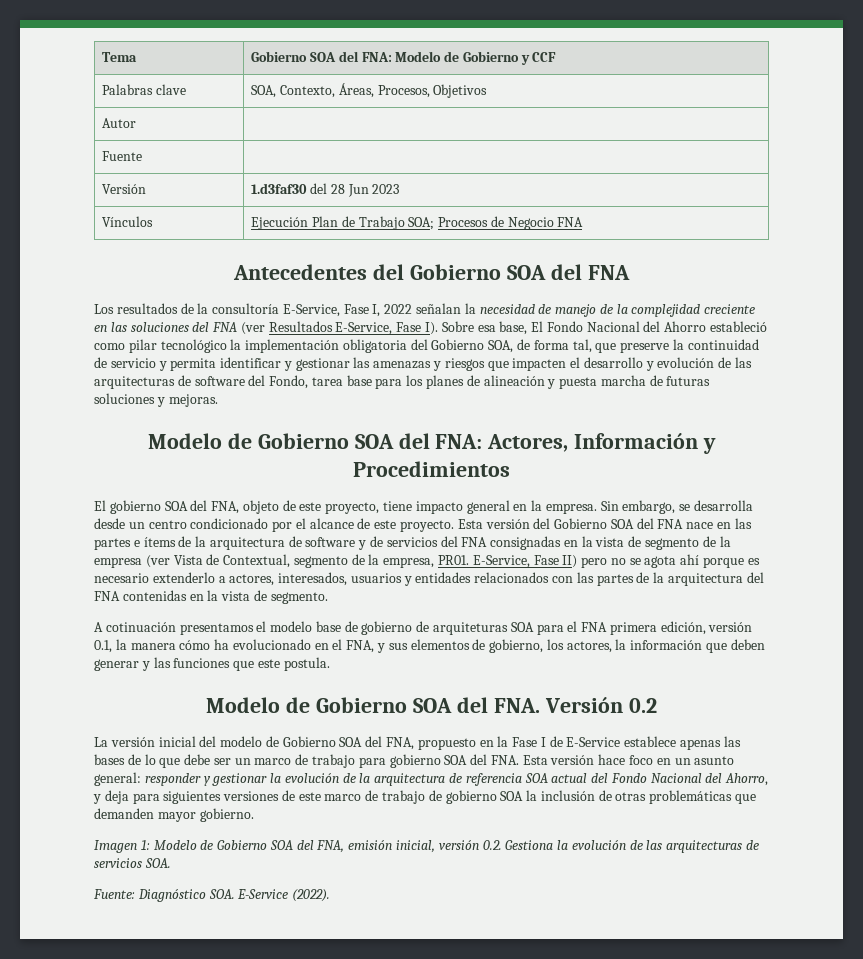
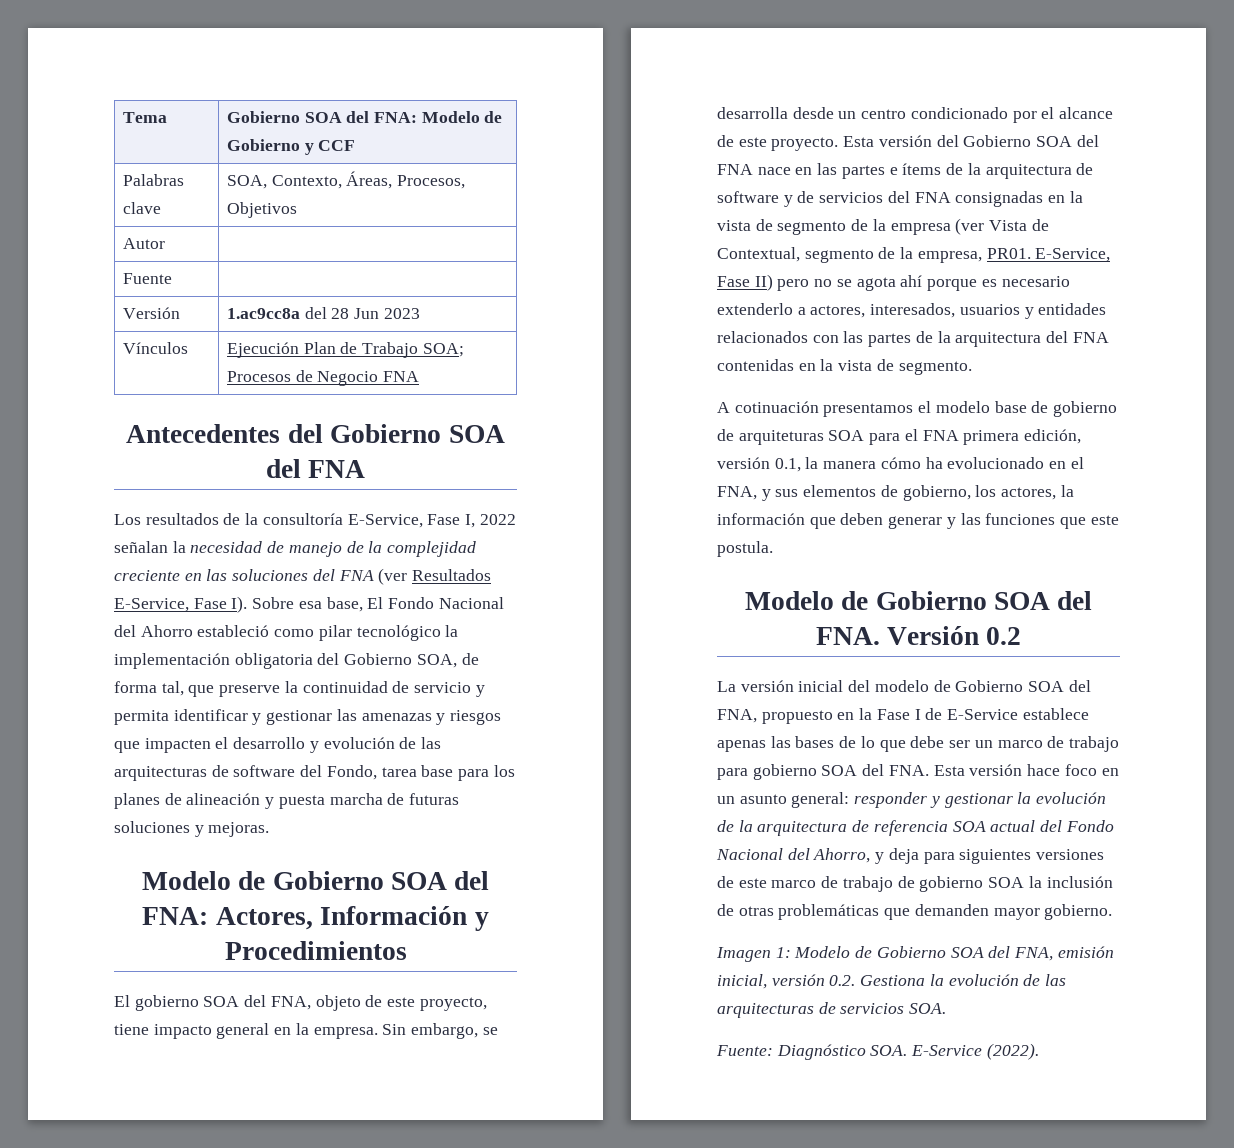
[251,183,308,194] 1.d3faf30 -> [226,308,300,319] 1.ac9cc8a

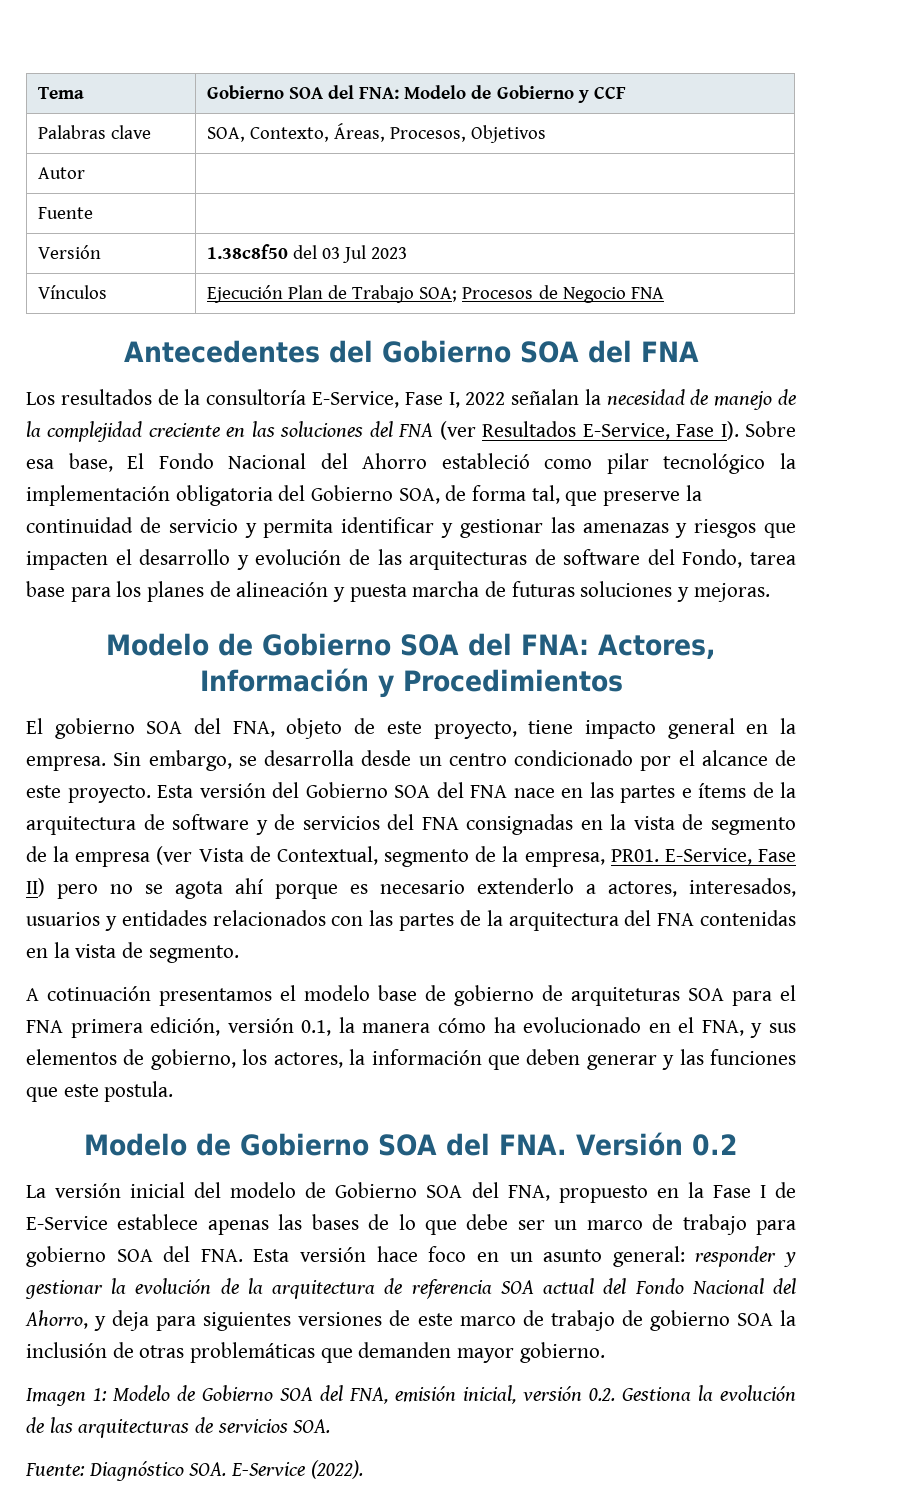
[226,307,380,319] 1.ac9cc8a del 28 Jun -> [206,244,367,263] 1.38c8f50 del 03 Jul

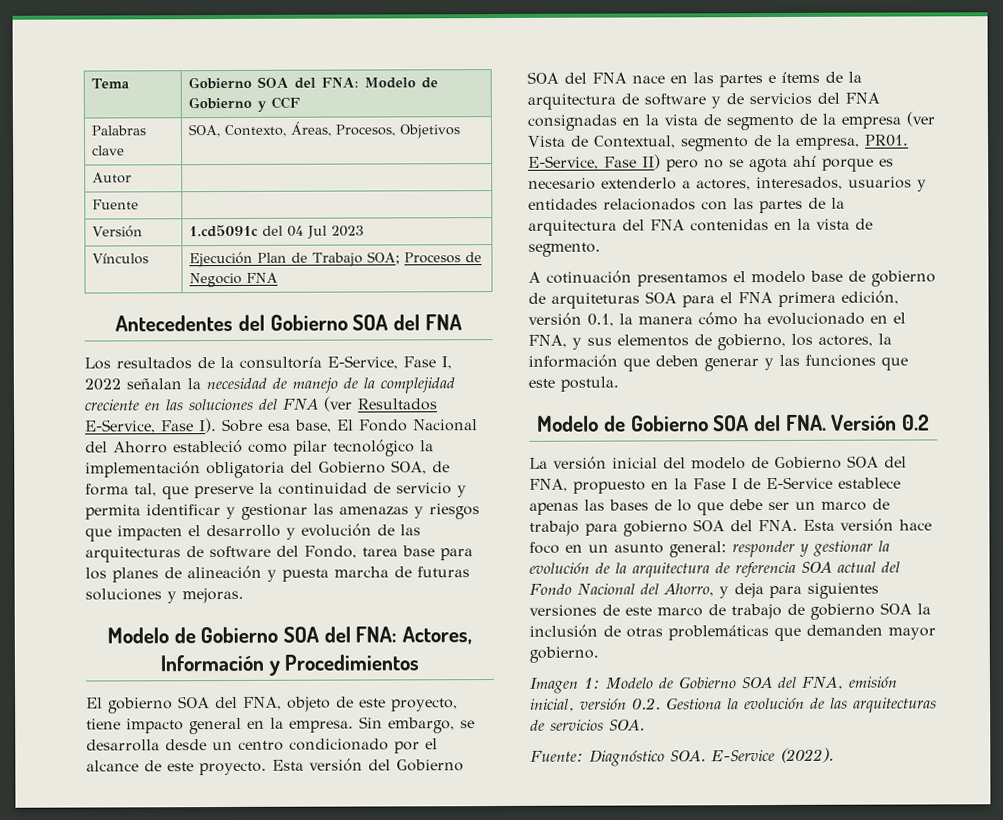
[206,244,341,259] 1.38c8f50 del 03 -> [189,224,305,238] 1.cd5091c del 04

